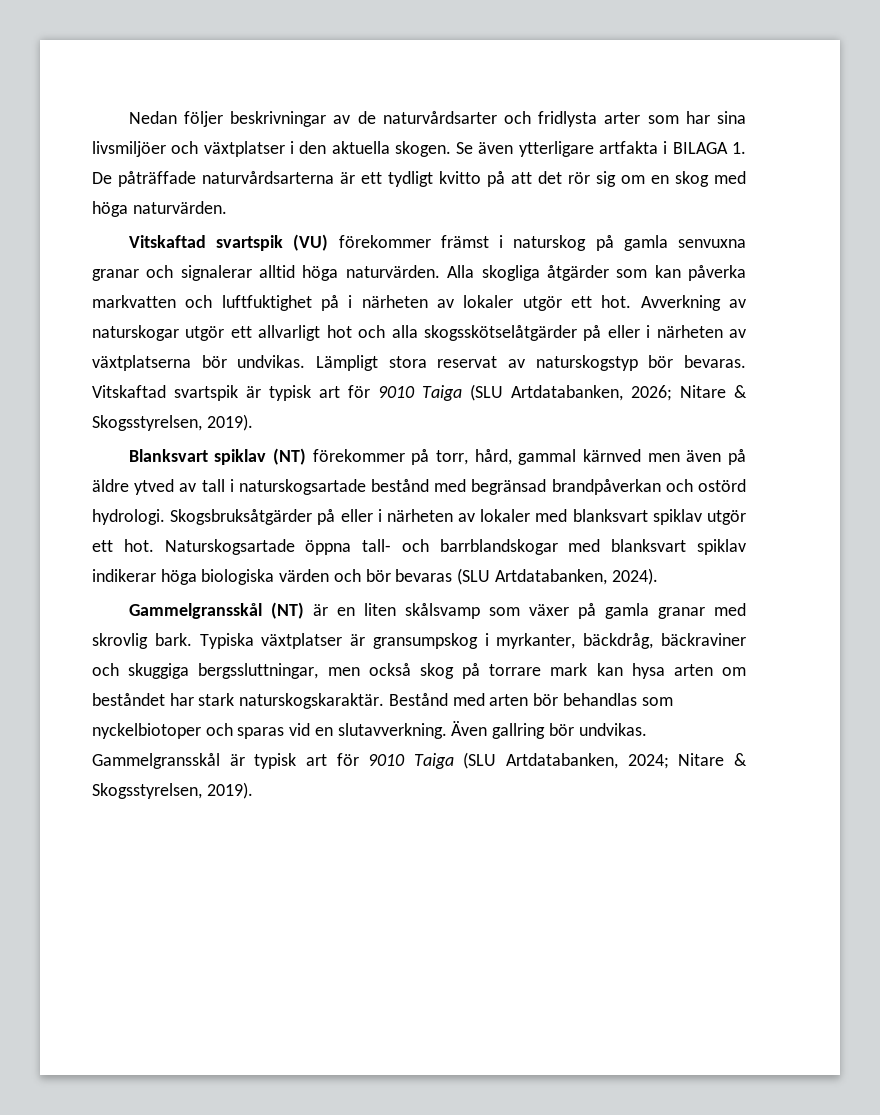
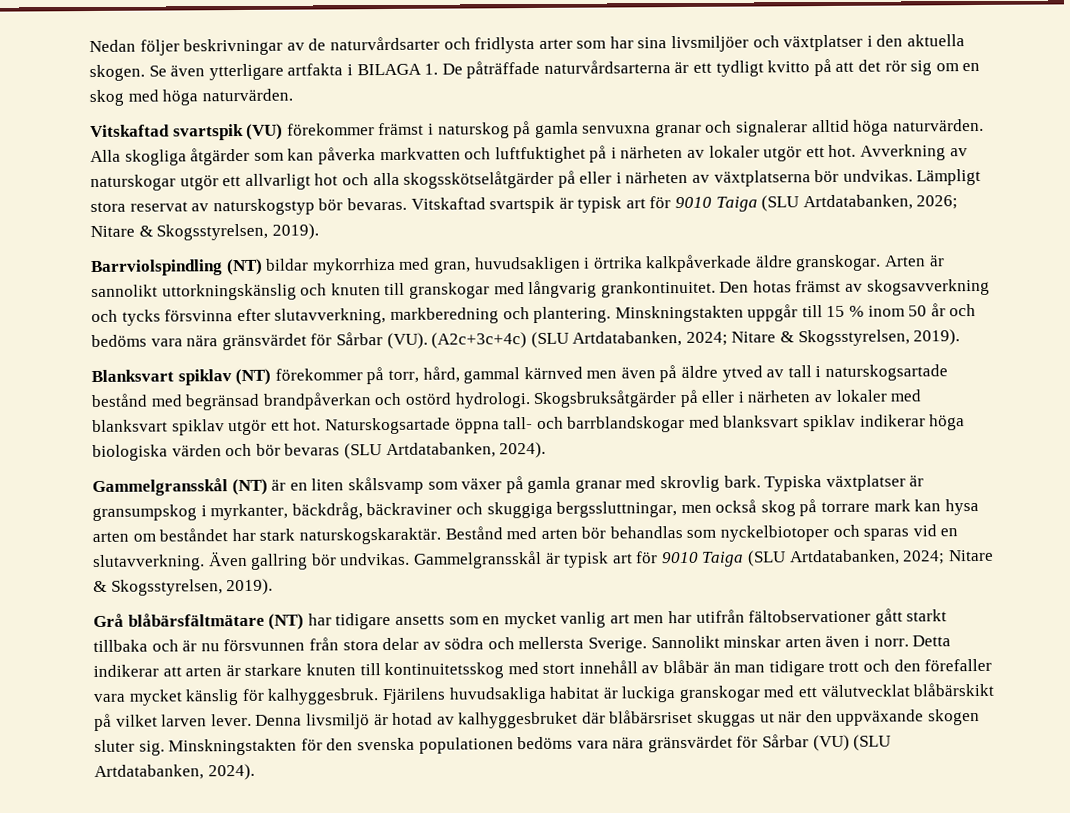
(253, 422) none -> [90,254,945,277] [91,278,990,301] [91,303,977,326] [91,329,961,351] // Barrviolspindling (NT) bildar mykorrhiza med gran, huvudsakligen i örtrika kalkpåverkade äldre granskogar. Arten är sannolikt uttorkningskänslig och knuten till granskogar med långvarig grankontinuitet. Den hotas främst av skogsavverkning och tycks försvinna efter slutavverkning, markberedning och plantering. Minskningstakten uppgår till 15 % inom 50 år och bedöms vara nära gränsvärdet för Sårbar (VU). (A2c+3c+4c) (SLU Artdatabanken, 2024; Nitare & Skogsstyrelsen, 2019).
(253, 790) none -> [93,608,948,630] [93,635,952,653] [93,658,993,680] [93,682,995,706] [94,708,981,732] [94,734,892,756] [94,763,255,781] // Grå blåbärsfältmätare (NT) har tidigare ansetts som en mycket vanlig art men har utifrån fältobservationer gått starkt tillbaka och är nu försvunnen från stora delar av södra och mellersta Sverige. Sannolikt minskar arten även i norr. Detta indikerar att arten är starkare knuten till kontinuitetsskog med stort innehåll av blåbär än man tidigare trott och den förefaller vara mycket känslig för kalhyggesbruk. Fjärilens huvudsakliga habitat är luckiga granskogar med ett välutvecklat blåbärskikt på vilket larven lever. Denna livsmiljö är hotad av kalhyggesbruket där blåbärsriset skuggas ut när den uppväxande skogen sluter sig. Minskningstakten för den svenska populationen bedöms vara nära gränsvärdet för Sårbar (VU) (SLU Artdatabanken, 2024).

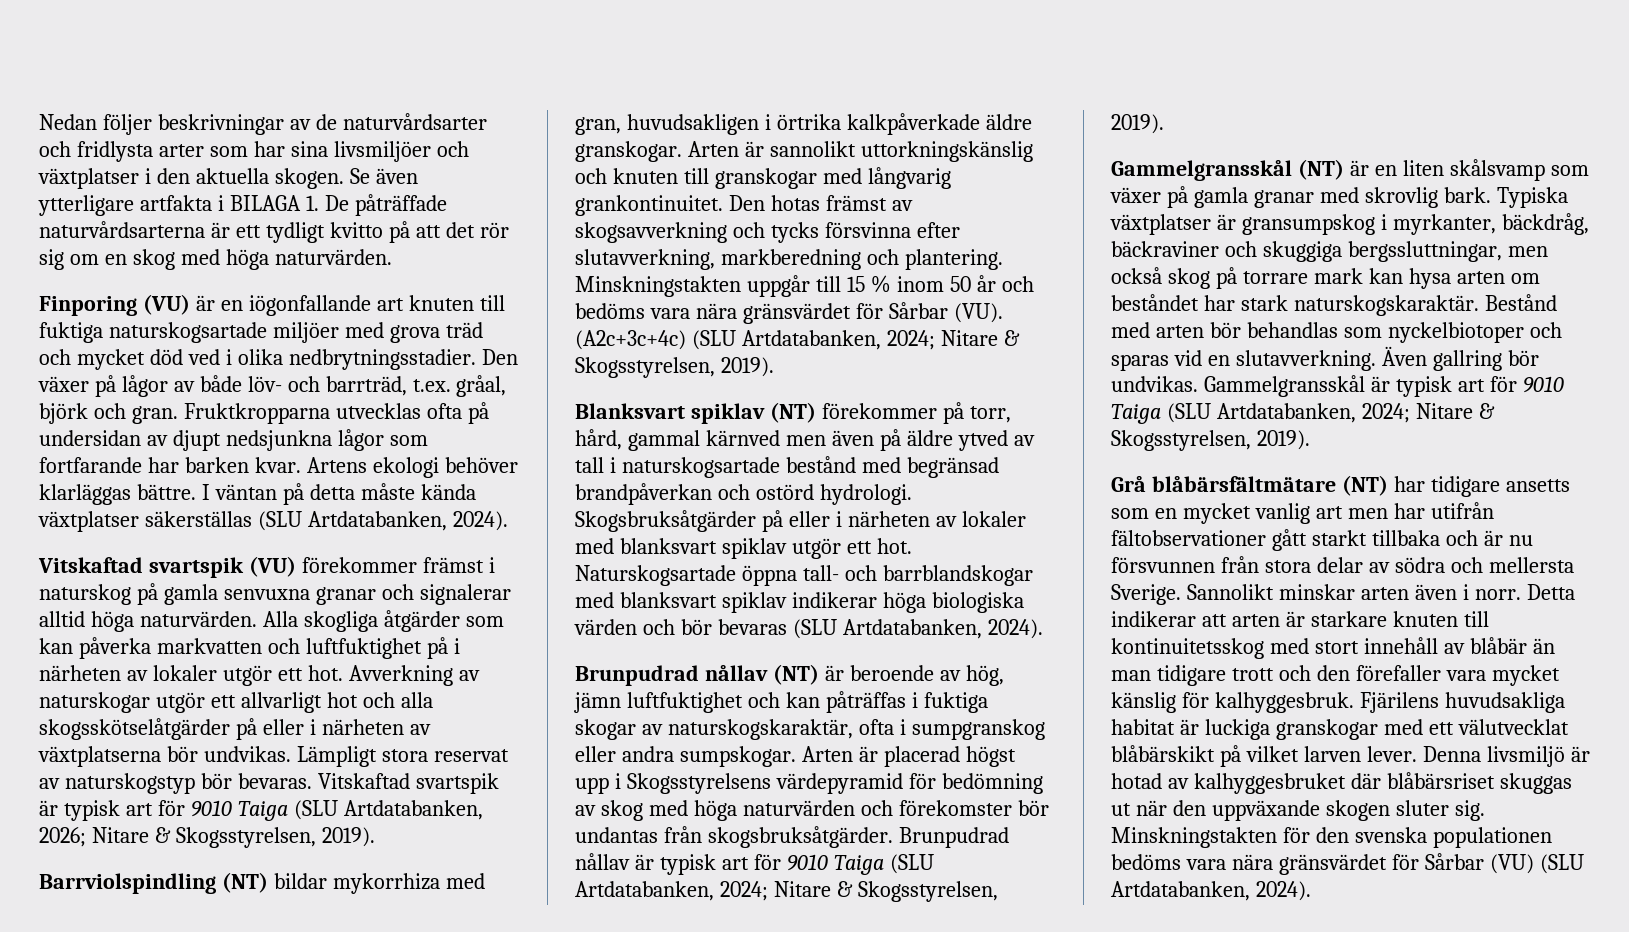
(293, 95) none -> [39,294,505,316] [39,322,483,343] [39,349,518,370] [38,375,507,397] [39,402,489,424] [39,429,428,451] [39,457,518,478] [39,483,476,505] [38,511,508,532] // Finporing (VU) är en iögonfallande art knuten till fuktiga naturskogsartade miljöer med grova träd och mycket död ved i olika nedbrytningsstadier. Den växer på lågor av både löv- och barrträd, t.ex. gråal, björk och gran. Fruktkropparna utvecklas ofta på undersidan av djupt nedsjunkna lågor som fortfarande har barken kvar. Artens ekologi behöver klarläggas bättre. I väntan på detta måste kända växtplatser säkerställas (SLU Artdatabanken, 2024).
(547, 450) none -> [575,664,1004,686] [574,691,988,713] [575,719,1045,740] [575,746,1016,767] [575,773,1043,794] [575,800,1049,821] [575,826,1009,848] [575,853,934,875] [575,881,998,902] [1111,114,1164,134] // Brunpudrad nållav (NT) är beroende av hög, jämn luftfuktighet och kan påträffas i fuktiga skogar av naturskogskaraktär, ofta i sumpgranskog eller andra sumpskogar. Arten är placerad högst upp i Skogsstyrelsens värdepyramid för bedömning av skog med höga naturvärden och förekomster bör undantas från skogsbruksåtgärder. Brunpudrad nållav är typisk art för 9010 Taiga (SLU Artdatabanken, 2024; Nitare & Skogsstyrelsen, 2019).

